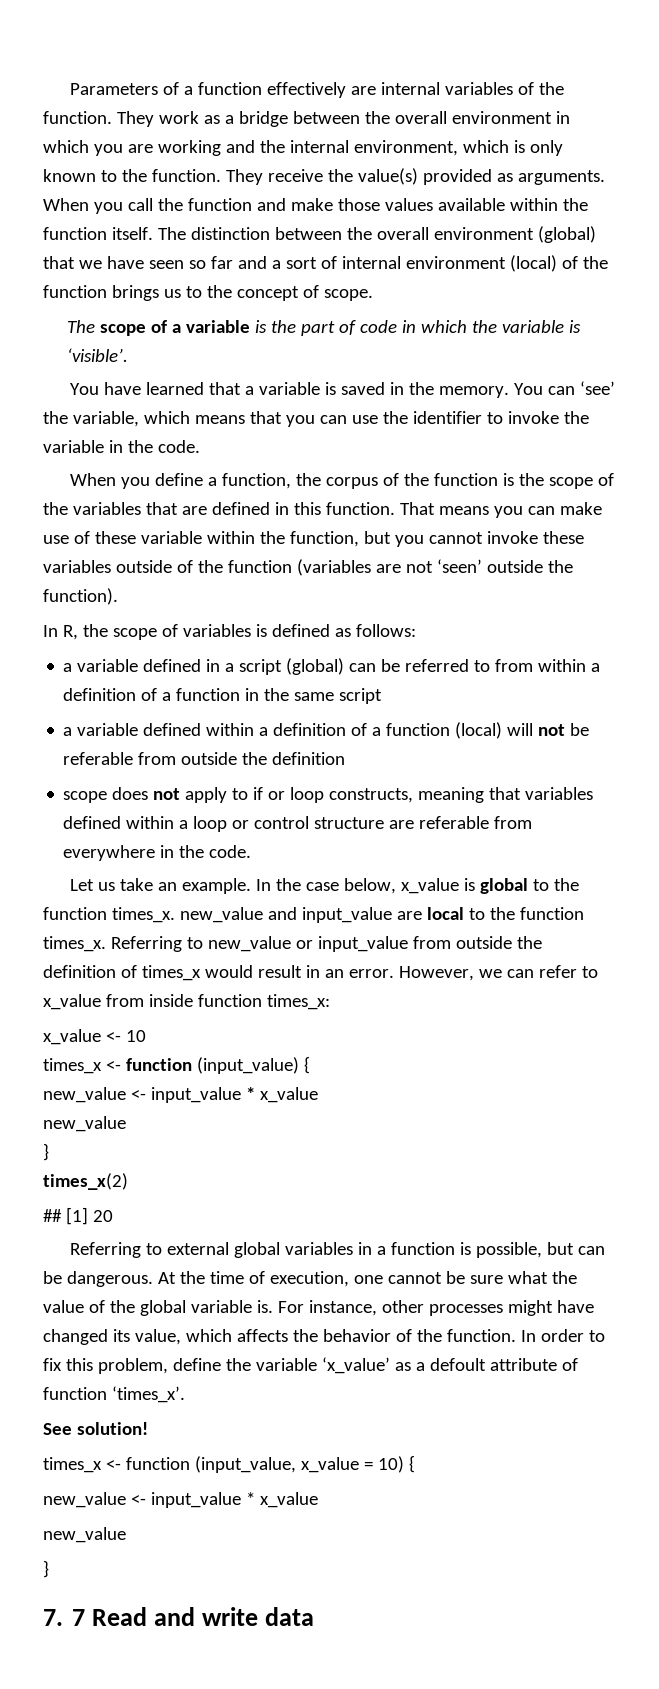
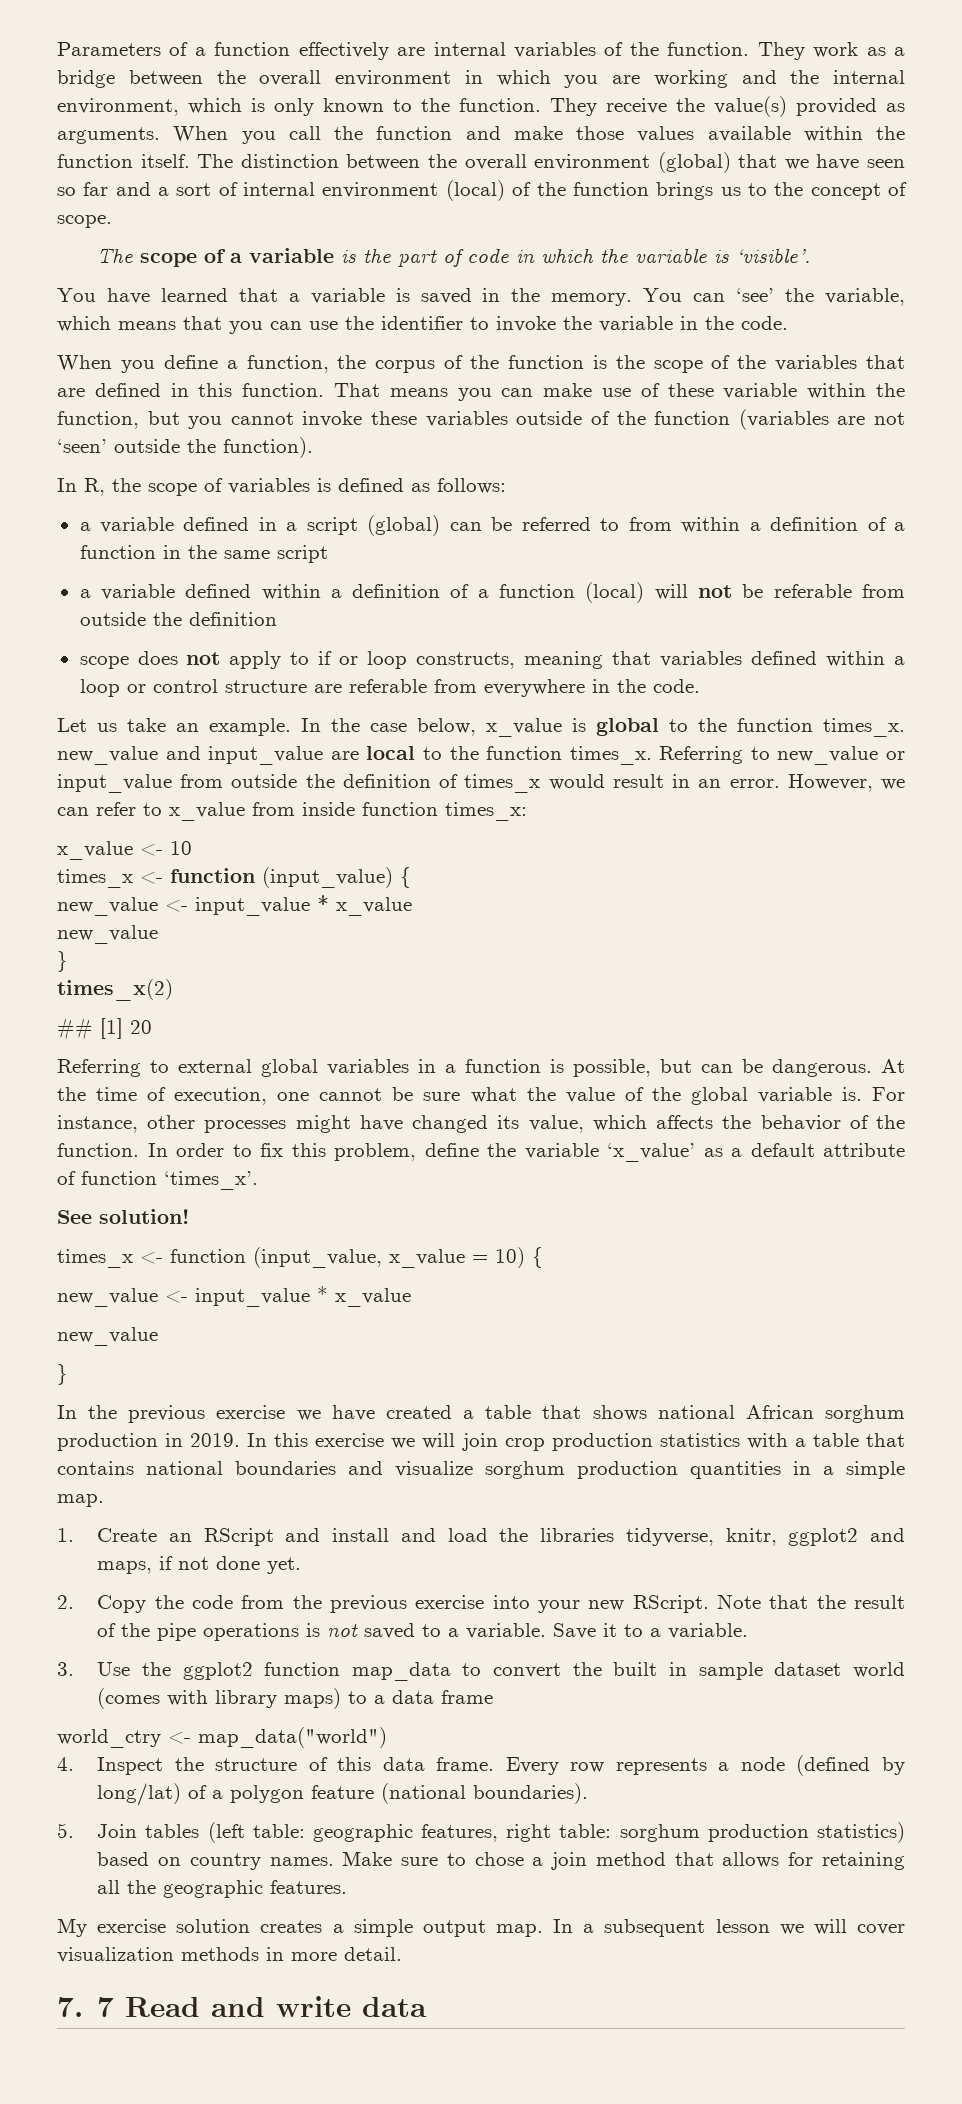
[429,1358,486,1371] defoult -> [750,1143,815,1157] default
(49, 1569) none -> [57,1405,905,1423] [57,1433,906,1451] [57,1461,905,1479] [57,1494,104,1507] [57,1528,905,1546] [97,1556,302,1574] [57,1594,905,1613] [97,1623,749,1641] [57,1662,906,1681] [97,1688,494,1709] [57,1727,387,1748] [57,1755,906,1776] [97,1783,589,1806] [57,1822,905,1843] [97,1851,905,1870] [97,1880,348,1898] [57,1918,905,1937] [57,1947,402,1963] // In the previous exercise we have created a table that shows national African sorghum production in 2019. In this exercise we will join crop production statistics with a table that contains national boundaries and visualize sorghum production quantities in a simple map. // 1. Create an RScript and install and load the libraries tidyverse, knitr, ggplot2 and maps, if not done yet. // 2. Copy the code from the previous exercise into your new RScript. Note that the result of the pipe operations is not saved to a variable. Save it to a variable. // 3. Use the ggplot2 function map_data to convert the built in sample dataset world (comes with library maps) to a data frame // world_ctry <- map_data("world") // 4. Inspect the structure of this data frame. Every row represents a node (defined by long/lat) of a polygon feature (national boundaries). // 5. Join tables (left table: geographic features, right table: sorghum production statistics) based on country names. Make sure to chose a join method that allows for retaining all the geographic features. // My exercise solution creates a simple output map. In a subsequent lesson we will cover visualization methods in more detail.

